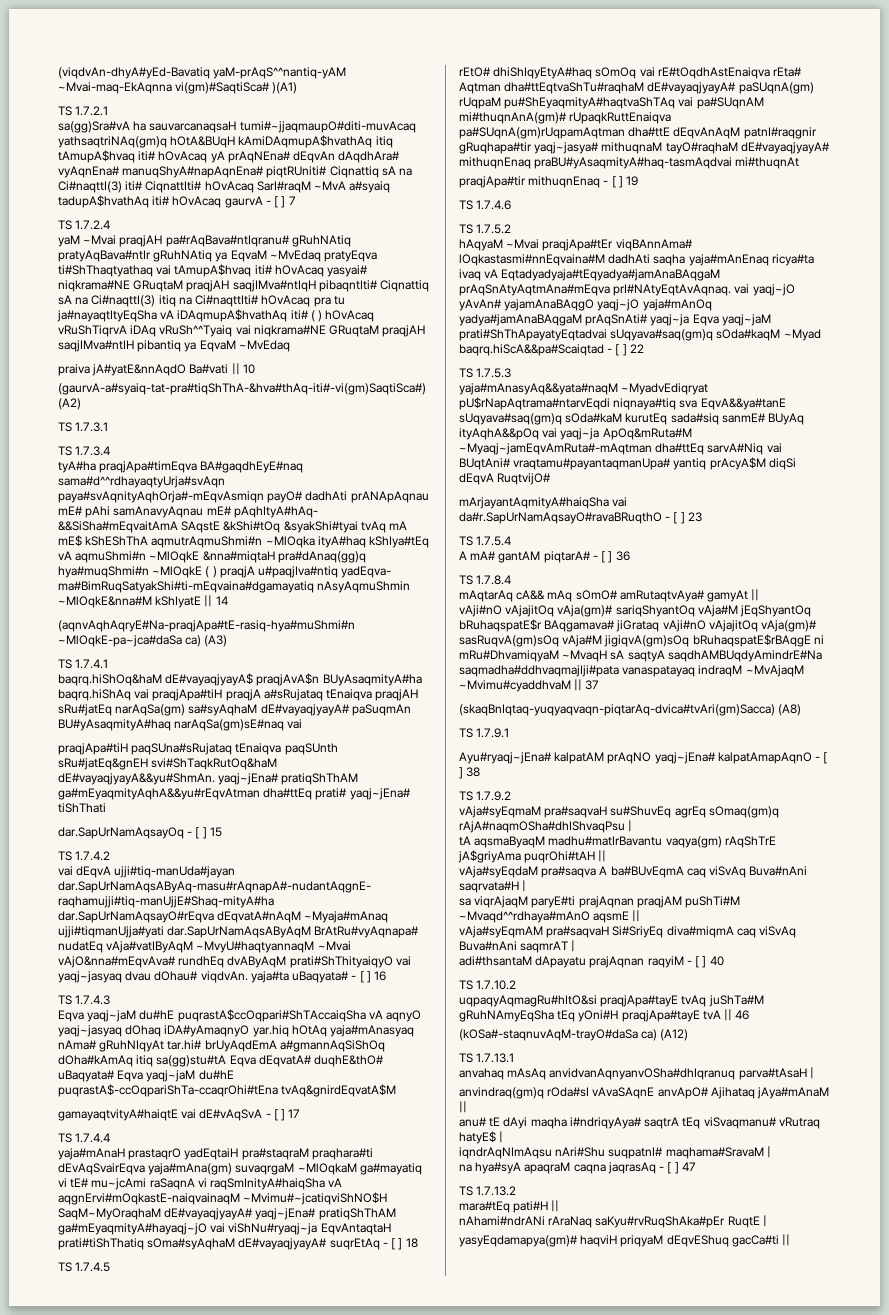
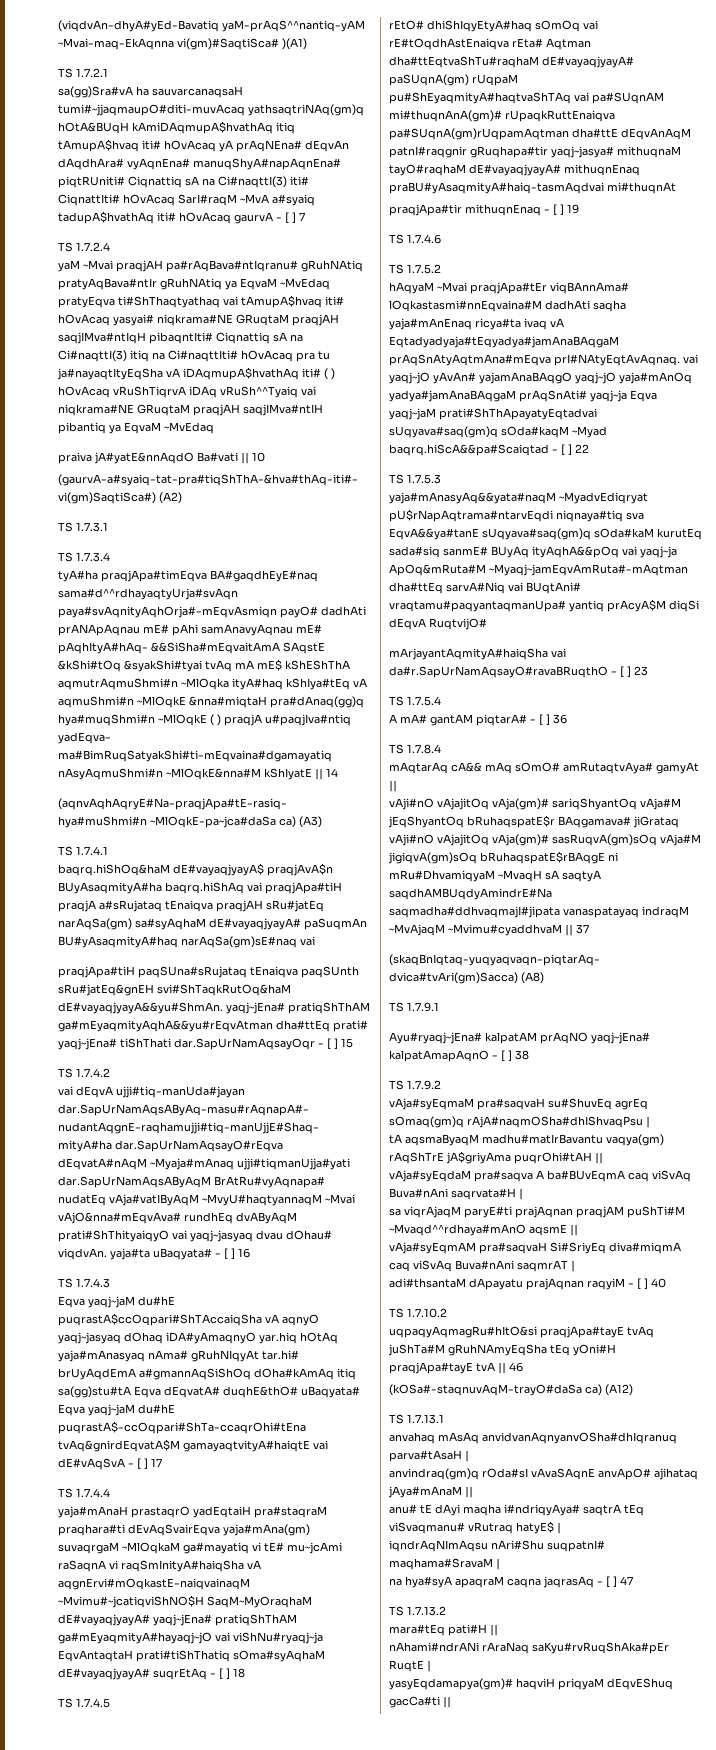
[317,581,411,593] nAsyAqmuShmin -> [58,768,163,780] nAsyAqmuShmi#n
[58,827,184,839] // dar.SapUrNamAqsayOq -> [174,1038,315,1050] dar.SapUrNamAqsayOqr
[58,1084,278,1097] puqrastA$-ccOqpariShTa-ccaqrOhi#tEna -> [58,1421,306,1434] puqrastA$-ccOqpari#ShTa-ccaqrOhi#tEna
(397, 1090) // -> (180, 1445) none
[534,157,733,169] praBU#yAsaqmityA#haq-tasmAqdvai -> [389,182,604,194] praBU#yAsaqmityA#haiq-tasmAqdvai
[513,458,672,470] vraqtamu#payantaqmanUpa# -> [389,600,566,612] vraqtamu#paqyantaqmanUpa#
[459,665,619,677] saqmadha#ddhvaqmajIji#pata -> [389,906,560,918] saqmadha#ddhvaqmajI#jipata
[710,1087,755,1099] Ajihataq -> [654,1468,698,1480] ajihataq

